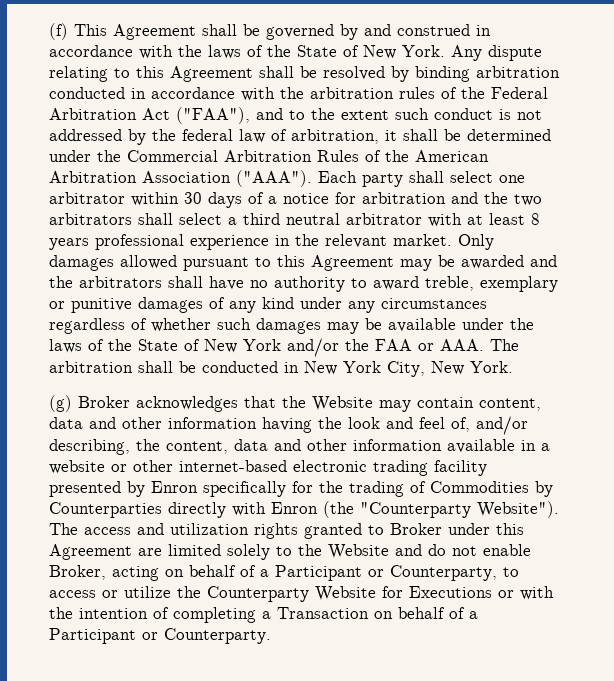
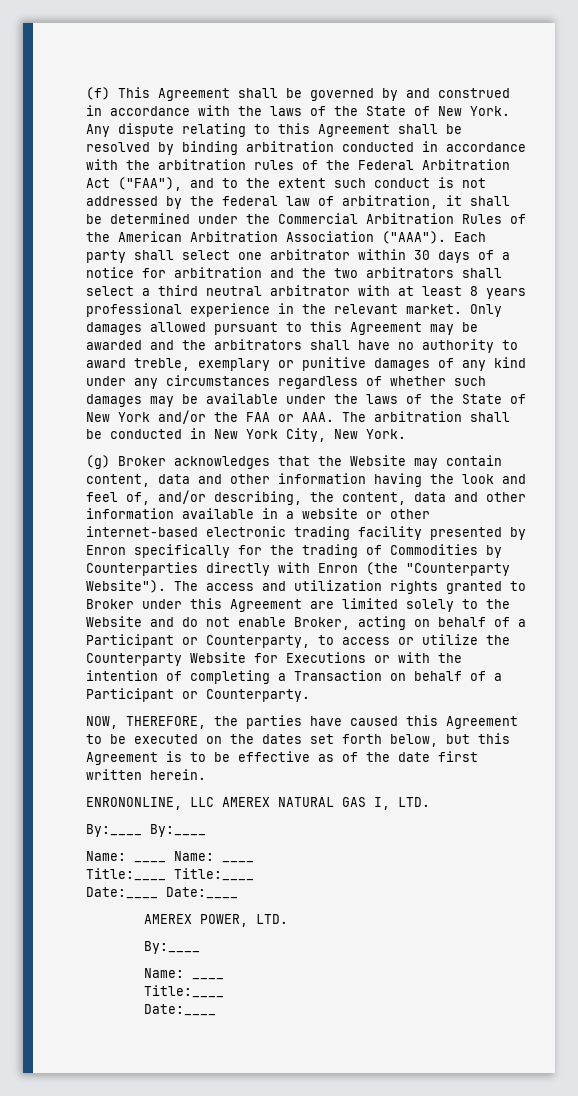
(271, 636) none -> [86,715,518,729] [86,733,510,747] [86,751,478,765] [86,769,206,780] [86,797,430,810] [86,824,206,837] [86,851,126,861] [134,861,166,863] [174,851,214,861] [222,861,254,863] [86,868,254,881] [86,887,238,899] [144,914,289,927] [144,941,201,954] [144,968,185,978] [192,978,225,980] [144,985,225,998] [144,1004,217,1016] // NOW, THEREFORE, the parties have caused this Agreement to be executed on the dates set forth below, but this Agreement is to be effective as of the date first written herein. // ENRONONLINE, LLC AMEREX NATURAL GAS I, LTD. // By:____ By:____ // Name: ____ Name: ____ // Title:____ Title:____ // Date:____ Date:____ // AMEREX POWER, LTD. // By:____ // Name: ____ // Title:____ // Date:____

